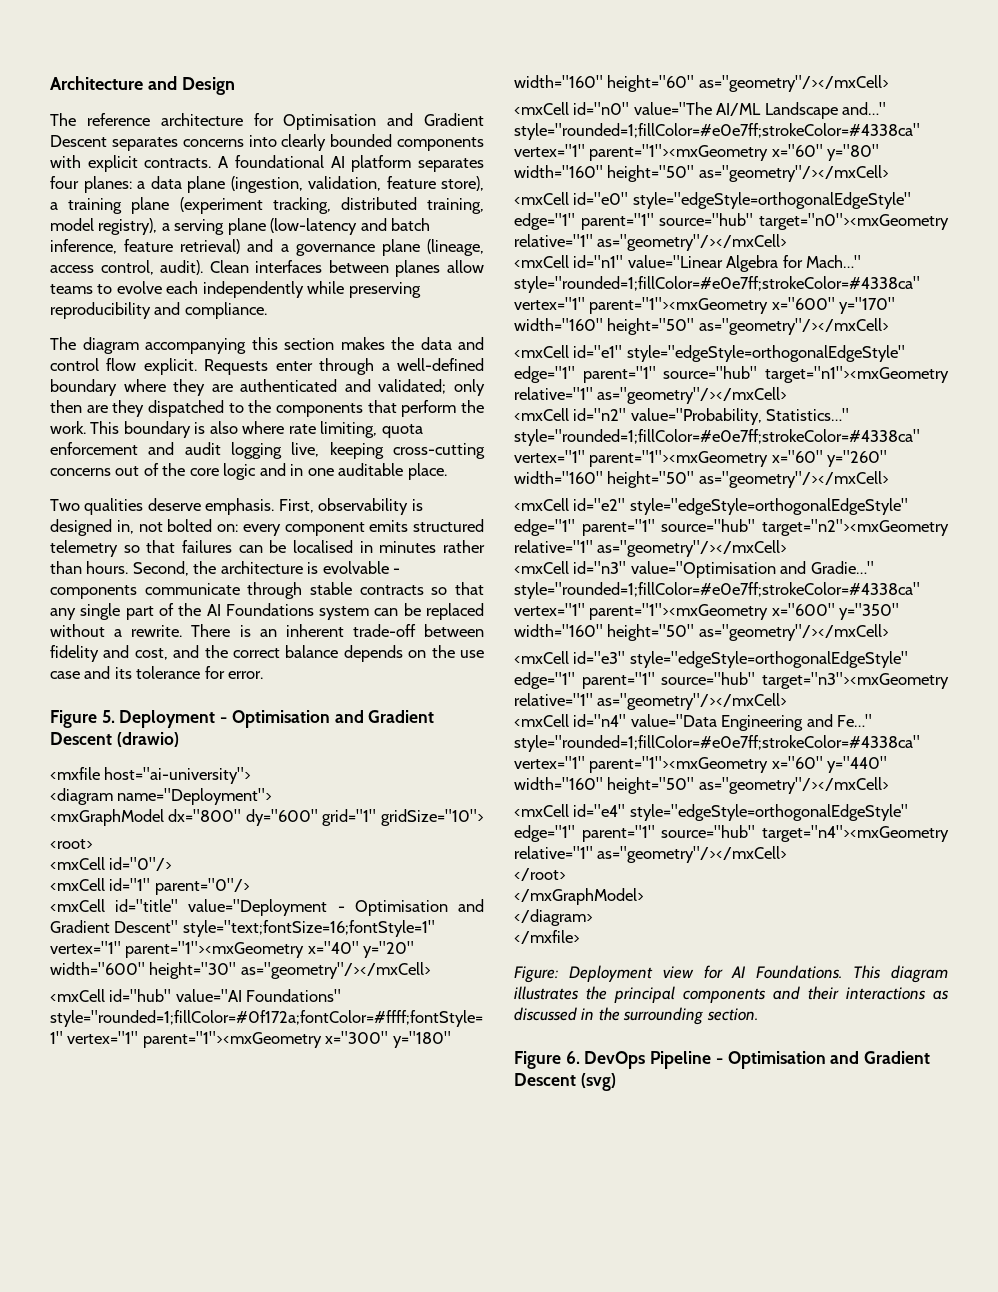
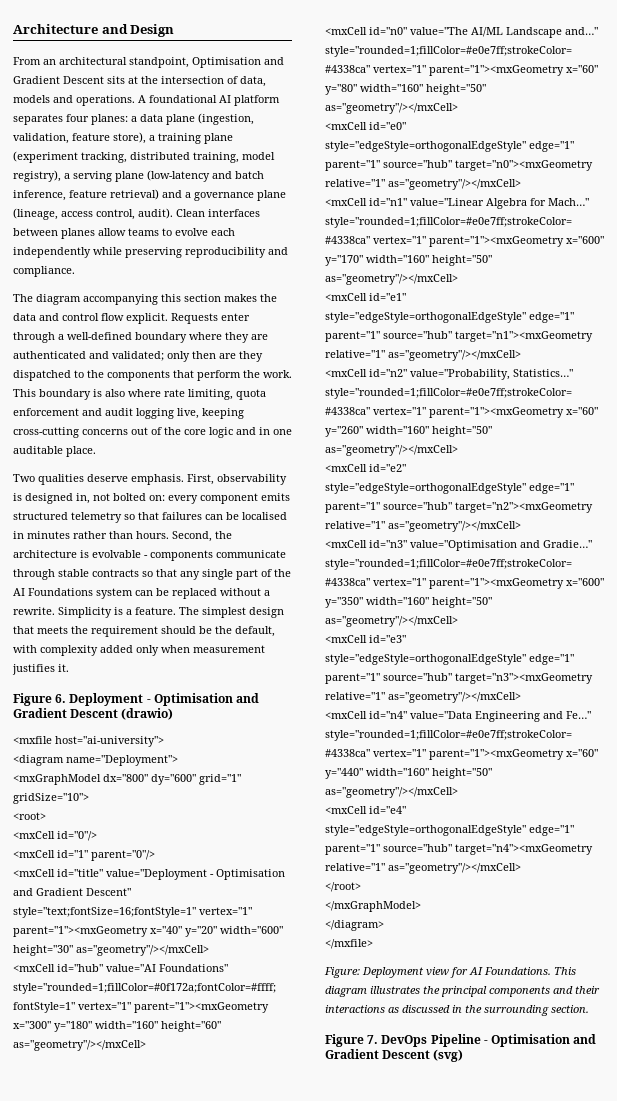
[50,113,484,130] [50,134,484,151] [50,155,212,172] The reference architecture for Optimisation and Gradient Descent separates concerns into clearly bounded components with explicit contracts. -> [13,57,284,68] [13,76,266,87] [13,95,135,106] From an architectural standpoint, Optimisation and Gradient Descent sits at the intersection of data, models and operations.
[191,624,484,637] [50,645,484,662] [50,666,264,679] [50,710,115,728] There is an inherent trade-off between fidelity and cost, and the correct balance depends on the use case and its tolerance for error. // Figure 5. -> [58,607,284,618] [13,626,275,637] [13,645,265,656] [12,664,69,675] [13,693,67,706] Simplicity is a feature. The simplest design that meets the requirement should be the default, with complexity added only when measurement justifies it. // Figure 6.
[565,1051,580,1064] 6. -> [367,1035,379,1044] 7.

